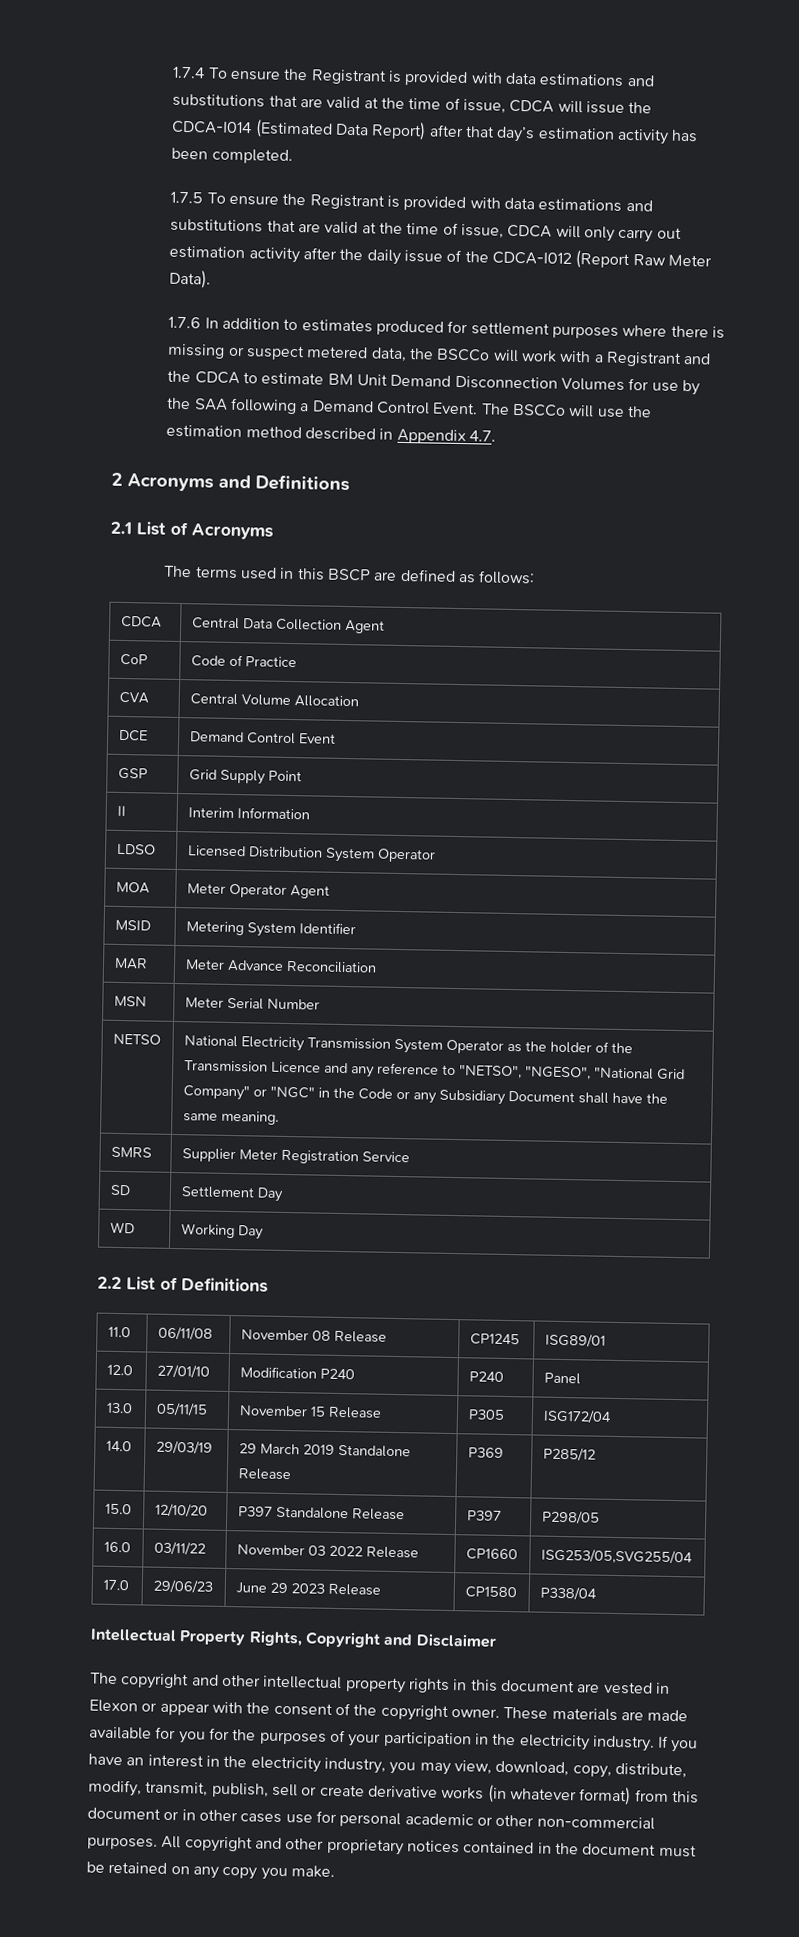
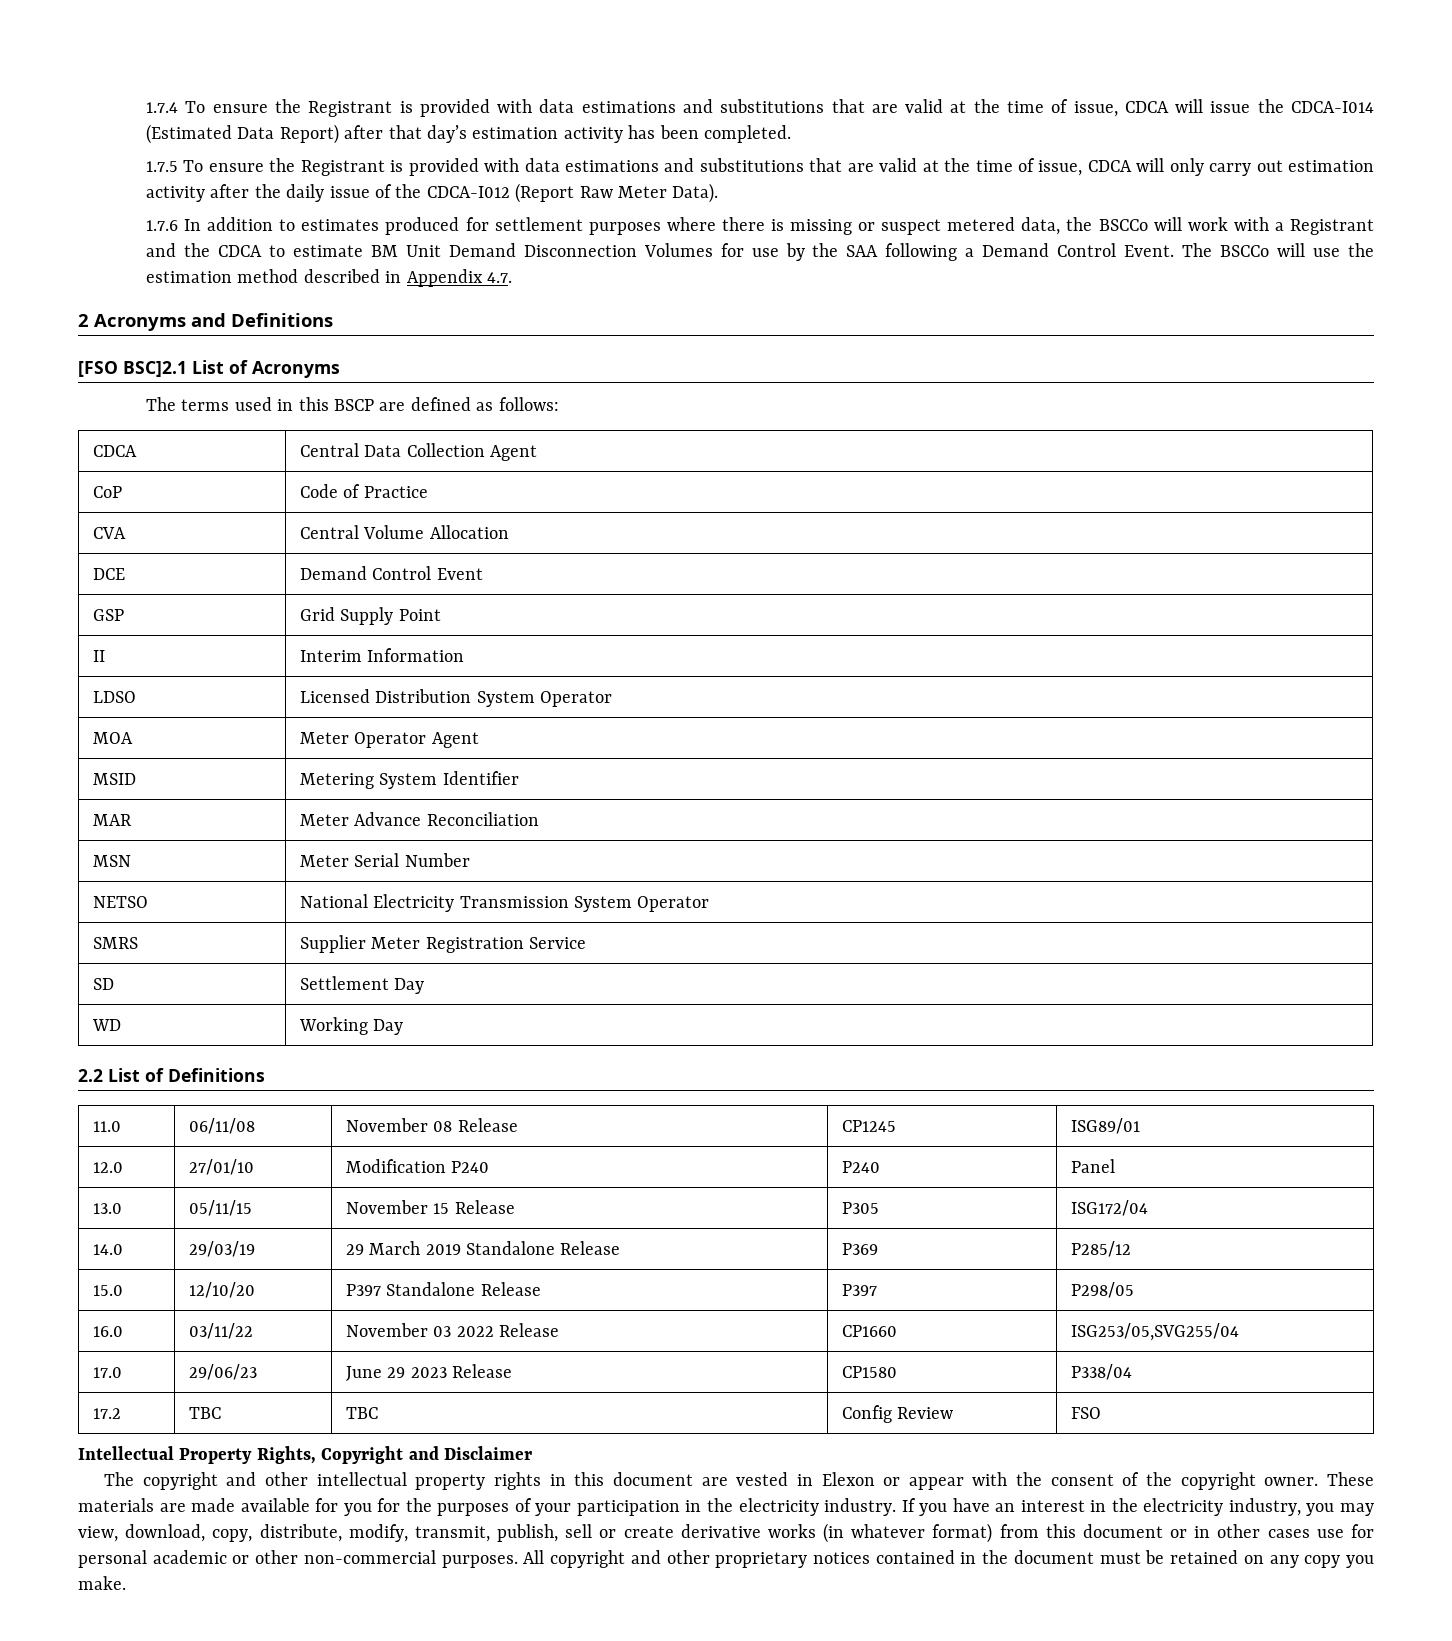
[110,521,132,535] 2.1 -> [78,361,187,377] [FSO BSC]2.1
[506,1041,633,1054] [183,1060,685,1081] [182,1084,668,1105] [182,1110,279,1125] as the holder of the Transmission Licence and any reference to "NETSO", "NGESO", "National Grid Company" or "NGC" in the Code or any Subsidiary Document shall have the same meaning. -> (710, 904) none
(597, 1593) none -> [92,1408,121,1419] [188,1407,221,1419] [345,1407,378,1419] [841,1405,954,1423] [1070,1407,1101,1419] // 17.2 | TBC | TBC | Config Review | FSO

